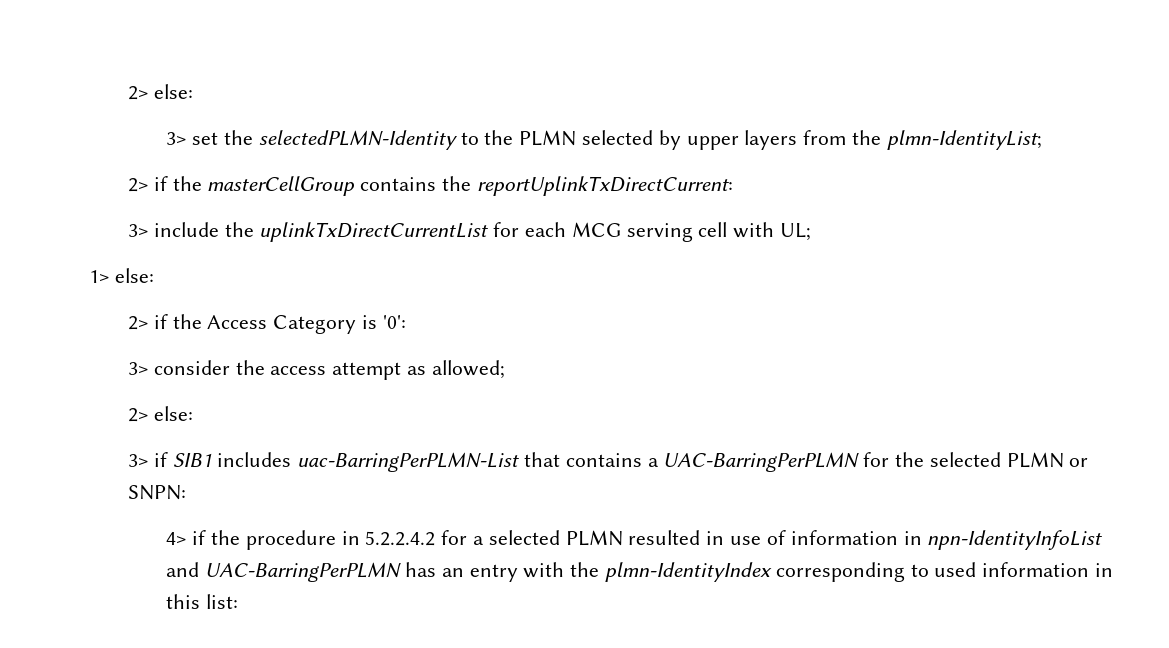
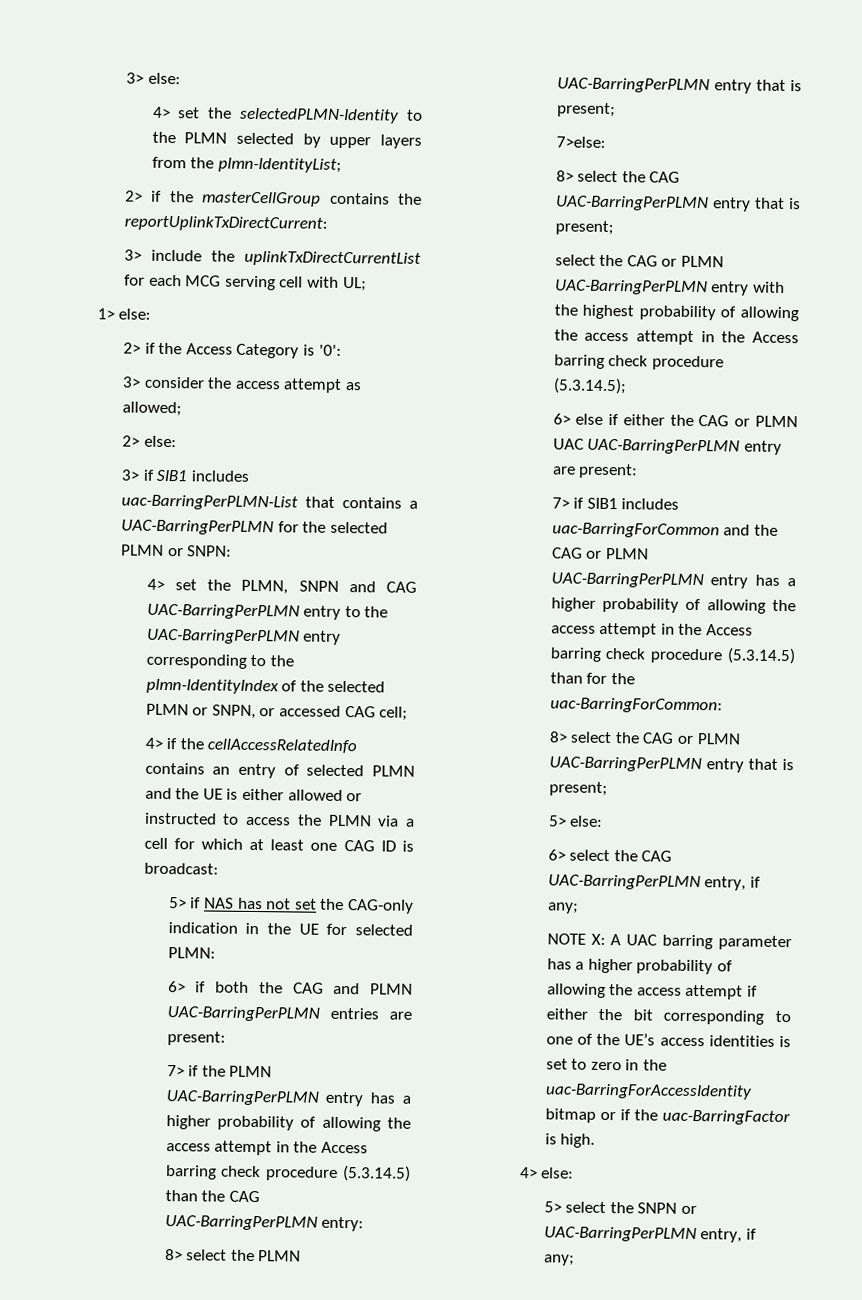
[127,84,193,100] [166,132,187,145] 2> else: // 3> -> [126,72,181,85] [152,106,171,119] 3> else: // 4>
[192,530,1103,550] [166,562,1114,582] [166,594,239,609] if the procedure in 5.2.2.4.2 for a selected PLMN resulted in use of information in npn-IdentityInfoList and UAC-BarringPerPLMN has an entry with the plmn-IdentityIndex corresponding to used information in this list: -> [174,579,417,595] [146,603,389,620] [146,628,342,645] [145,653,294,669] [145,678,386,695] [145,703,409,721] [144,737,358,754] [144,762,415,779] [144,787,363,802] [144,812,415,827] [143,837,414,852] [143,862,219,875] [168,897,415,914] [167,922,413,936] [167,947,216,959] [167,981,413,995] [166,1006,412,1022] [166,1031,226,1046] [166,1065,273,1078] [165,1090,411,1107] [165,1115,411,1132] [165,1140,369,1156] [164,1165,411,1182] [164,1190,260,1203] [164,1215,365,1232] [164,1249,302,1262] [556,77,802,94] [556,102,616,118] [555,136,606,148] [555,170,681,183] [555,195,801,212] [554,220,614,236] [554,254,725,268] [554,279,785,296] [553,304,799,322] [553,329,799,345] [553,354,724,371] [552,377,627,395] [552,413,798,428] [552,438,782,455] [552,463,639,479] [551,497,680,510] [551,522,778,539] [551,547,649,560] [550,572,796,589] [550,597,796,614] [550,622,754,638] [549,647,796,665] [549,672,635,685] [549,697,723,714] [548,731,741,745] [548,756,794,773] [548,781,608,797] [548,815,604,827] [547,849,673,862] [547,874,761,891] [547,902,579,914] [546,933,792,951] [546,958,734,975] [546,983,759,1000] [545,1008,791,1025] [545,1033,791,1048] [545,1058,668,1071] [544,1083,752,1100] [544,1108,790,1126] [544,1133,596,1148] [519,1167,575,1179] [543,1201,698,1215] [543,1226,757,1243] [543,1254,575,1266] set the PLMN, SNPN and CAG UAC-BarringPerPLMN entry to the UAC-BarringPerPLMN entry corresponding to the plmn-IdentityIndex of the selected PLMN or SNPN, or accessed CAG cell; // 4> if the cellAccessRelatedInfo contains an entry of selected PLMN and the UE is either allowed or instructed to access the PLMN via a cell for which at least one CAG ID is broadcast: // 5> if NAS has not set the CAG-only indication in the UE for selected PLMN: // 6> if both the CAG and PLMN UAC-BarringPerPLMN entries are present: // 7> if the PLMN UAC-BarringPerPLMN entry has a higher probability of allowing the access attempt in the Access barring check procedure (5.3.14.5) than the CAG UAC-BarringPerPLMN entry: // 8> select the PLMN UAC-BarringPerPLMN entry that is present; // 7>else: // 8> select the CAG UAC-BarringPerPLMN entry that is present; // select the CAG or PLMN UAC-BarringPerPLMN entry with the highest probability of allowing the access attempt in the Access barring check procedure (5.3.14.5); // 6> else if either the CAG or PLMN UAC UAC-BarringPerPLMN entry are present: // 7> if SIB1 includes uac-BarringForCommon and the CAG or PLMN UAC-BarringPerPLMN entry has a higher probability of allowing the access attempt in the Access barring check procedure (5.3.14.5) than for the uac-BarringForCommon: // 8> select the CAG or PLMN UAC-BarringPerPLMN entry that is present; // 5> else: // 6> select the CAG UAC-BarringPerPLMN entry, if any; // NOTE X: A UAC barring parameter has a higher probability of allowing the access attempt if either the bit corresponding to one of the UE’s access identities is set to zero in the uac-BarringForAccessIdentity bitmap or if the uac-BarringFactor is high. // 4> else: // 5> select the SNPN or UAC-BarringPerPLMN entry, if any;

